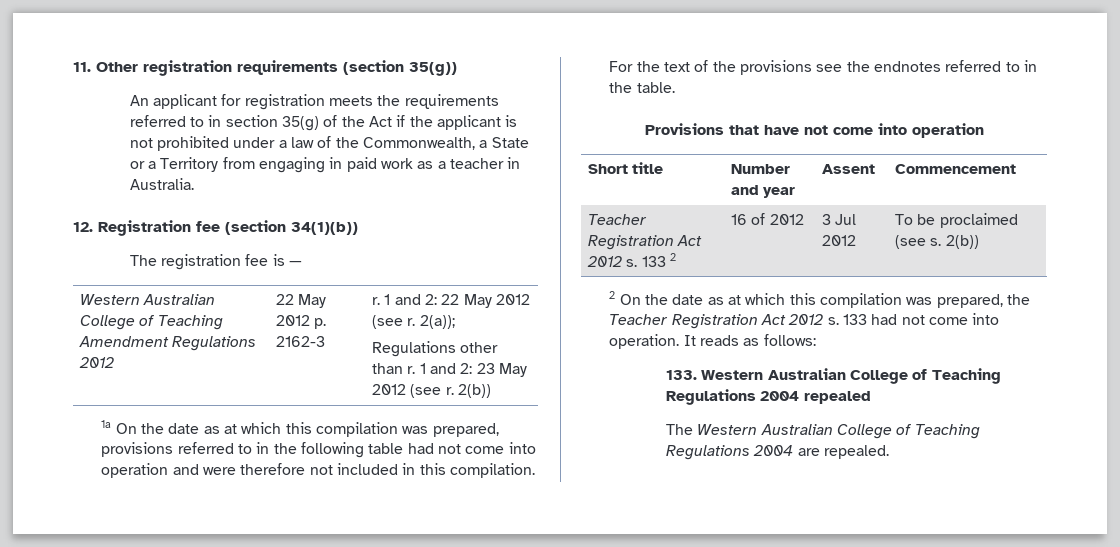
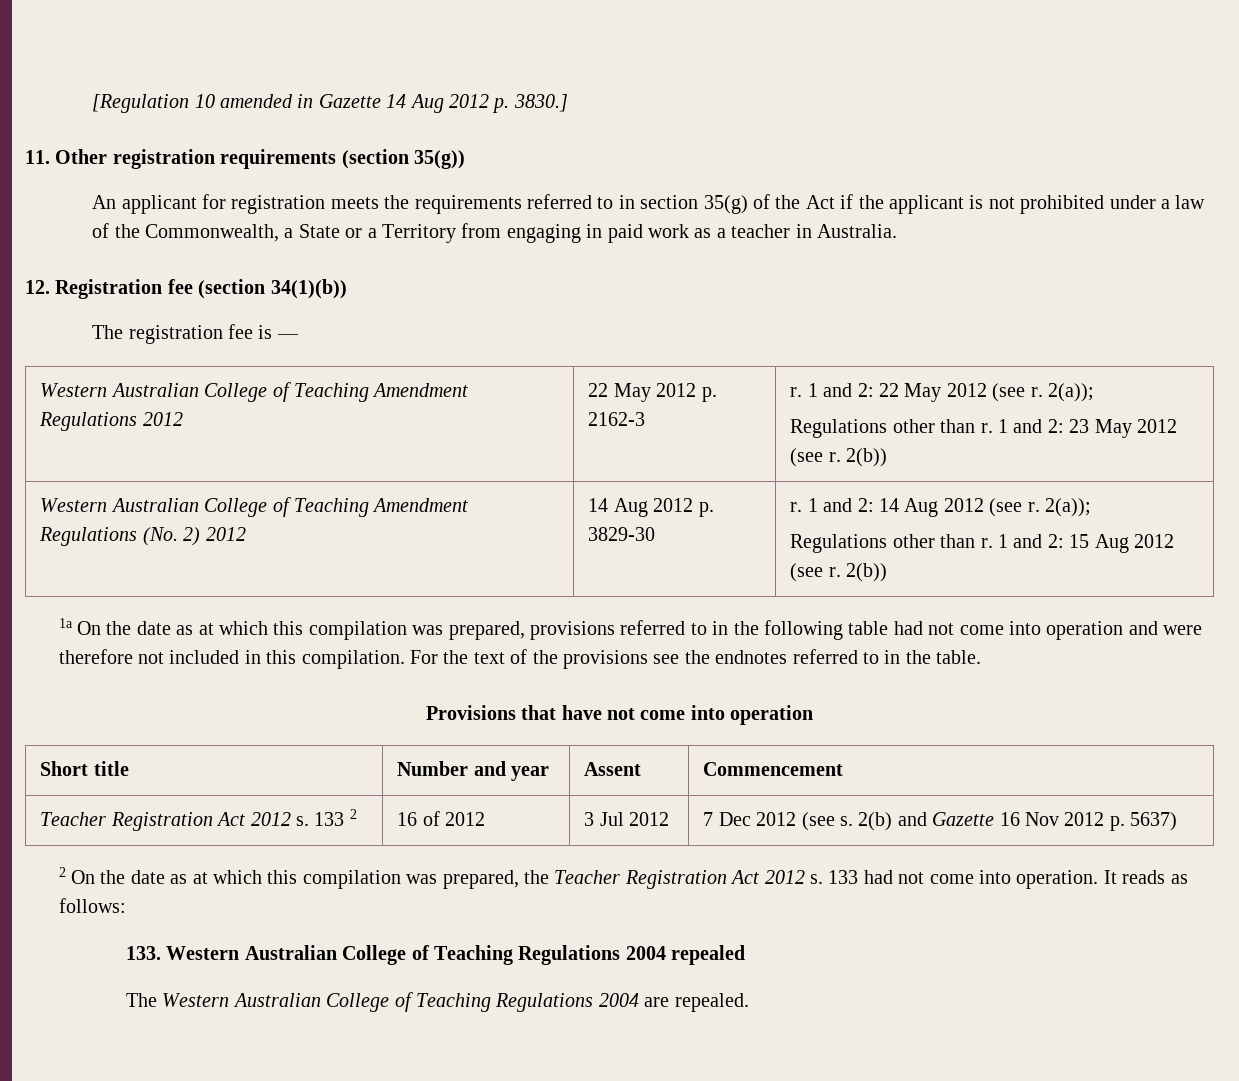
(73, 67) none -> [92,94,568,113] [Regulation 10 amended in Gazette 14 Aug 2012 p. 3830.] //
(492, 391) none -> [40,497,469,517] [39,527,246,546] [588,498,714,517] [588,527,656,541] [790,498,1092,517] [790,534,1175,553] [790,563,888,582] // Western Australian College of Teaching Amendment Regulations (No. 2) 2012 | 14 Aug 2012 p. 3829-30 | r. 1 and 2: 14 Aug 2012 (see r. 2(a)); // Regulations other than r. 1 and 2: 15 Aug 2012 (see r. 2(b))
[895,213,1018,228] [895,235,979,249] To be proclaimed (see s. 2(b)) -> [703,812,1178,831] 7 Dec 2012 (see s. 2(b) and Gazette 16 Nov 2012 p. 5637)

